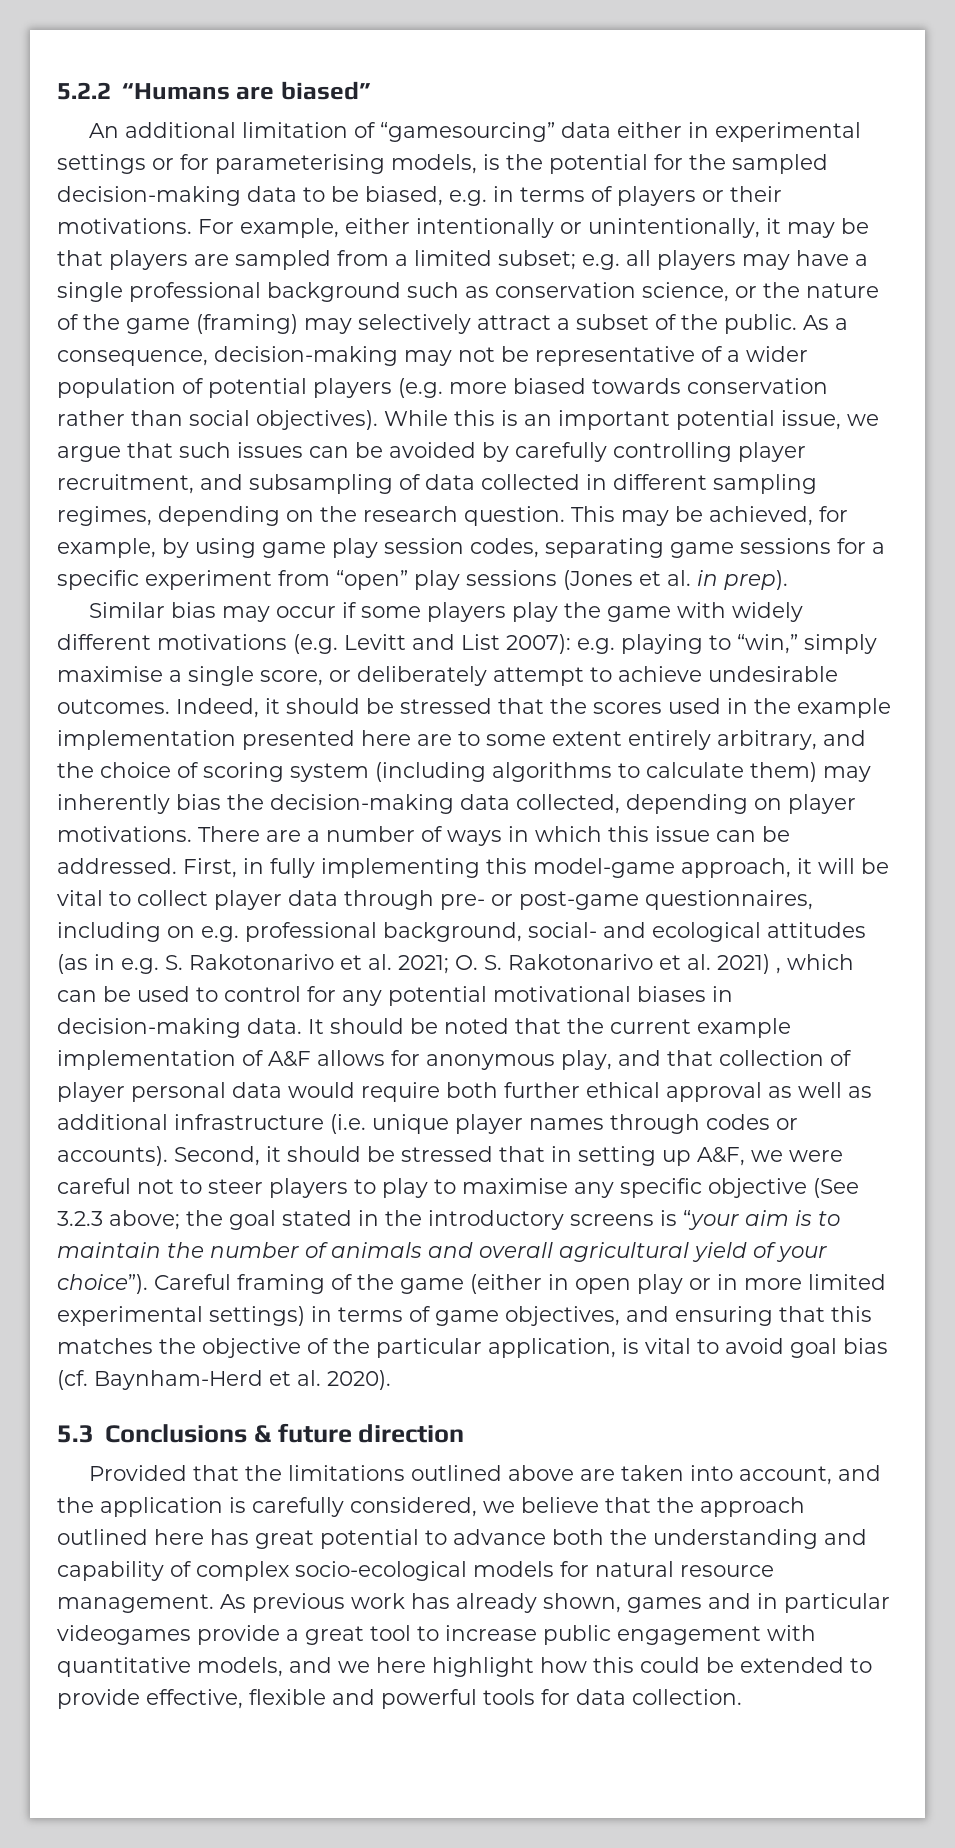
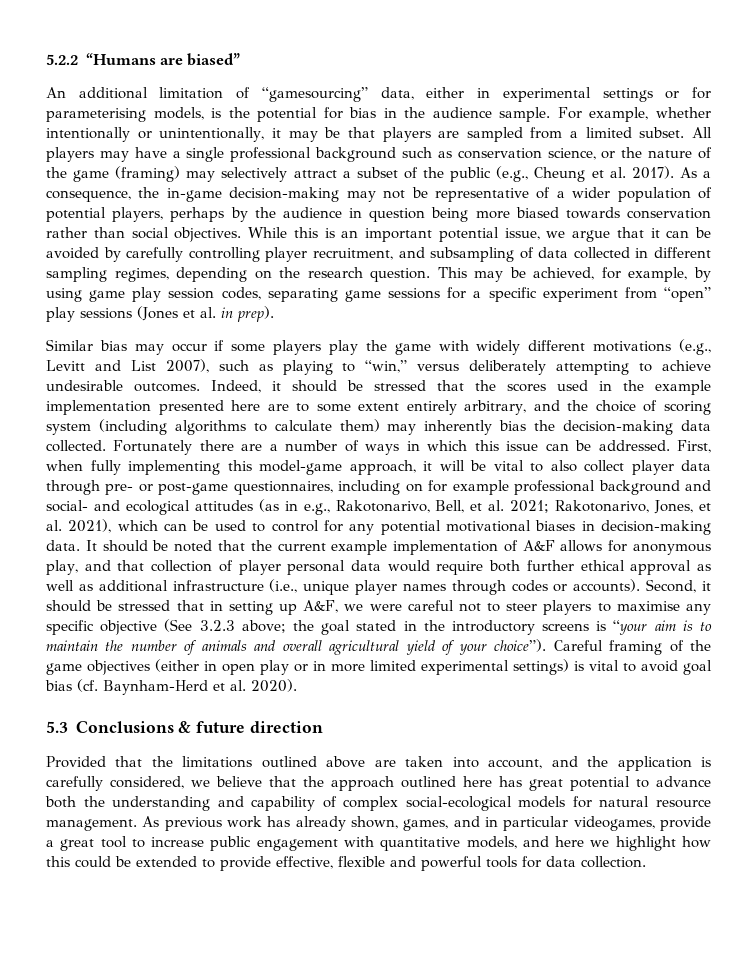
[560,122,611,138] data -> [380,87,414,100] data,
[689,154,828,174] [57,186,782,206] [57,218,192,234] the sampled decision-making data to be biased, e.g. in terms of players or their motivations. -> [349,107,551,122] bias in the audience sample.
[345,218,410,234] either -> [656,107,712,118] whether
[498,250,651,270] subset; e.g. all -> [639,127,712,138] subset. All
[724,314,797,334] public. -> [450,166,674,182] public (e.g., Cheung et al. 2017).
(208, 358) none -> [138,187,222,202] the in-game
[313,378,443,398] players (e.g. -> [112,207,469,222] players, perhaps by the audience in question being
[256,410,378,430] objectives). -> [174,227,242,242] objectives.
[179,442,303,458] such issues -> [650,228,660,238] it
[293,634,338,654] (e.g. -> [679,339,711,355] (e.g.,
[506,634,877,654] [57,666,584,686] 2007): e.g. playing to “win,” simply maximise a single score, or deliberately attempt -> [165,359,630,375] 2007), such as playing to “win,” versus deliberately attempting
[516,794,856,814] [57,826,260,842] collected, depending on player motivations. There -> [46,440,234,455] collected. Fortunately there
[243,858,264,874] in -> [46,460,83,471] when
(131, 898) none -> [550,460,577,472] also
[201,922,522,942] e.g. professional background, -> [428,480,711,495] for example professional background and
[121,954,781,974] e.g. S. Rakotonarivo et al. 2021; O. S. Rakotonarivo et al. 2021) , -> [303,500,712,515] [46,519,112,533] e.g., Rakotonarivo, Bell, et al. 2021; Rakotonarivo, Jones, et al. 2021),
[330,1114,366,1134] (i.e. -> [269,579,298,593] (i.e.,
[382,1178,456,1198] play to -> (611, 607) none
(464, 1286) none -> [87,660,150,675] objectives
[311,1306,872,1326] [57,1338,616,1358] in terms of game objectives, and ensuring that this matches the objective of the particular application, -> (569, 667) none
[295,1561,467,1581] socio-ecological -> [405,796,512,811] social-ecological
[627,1597,702,1613] games -> [403,819,449,831] games,
[57,1625,191,1645] videogames -> [573,816,655,831] videogames,
[338,1657,426,1673] we here -> [555,836,610,847] here we

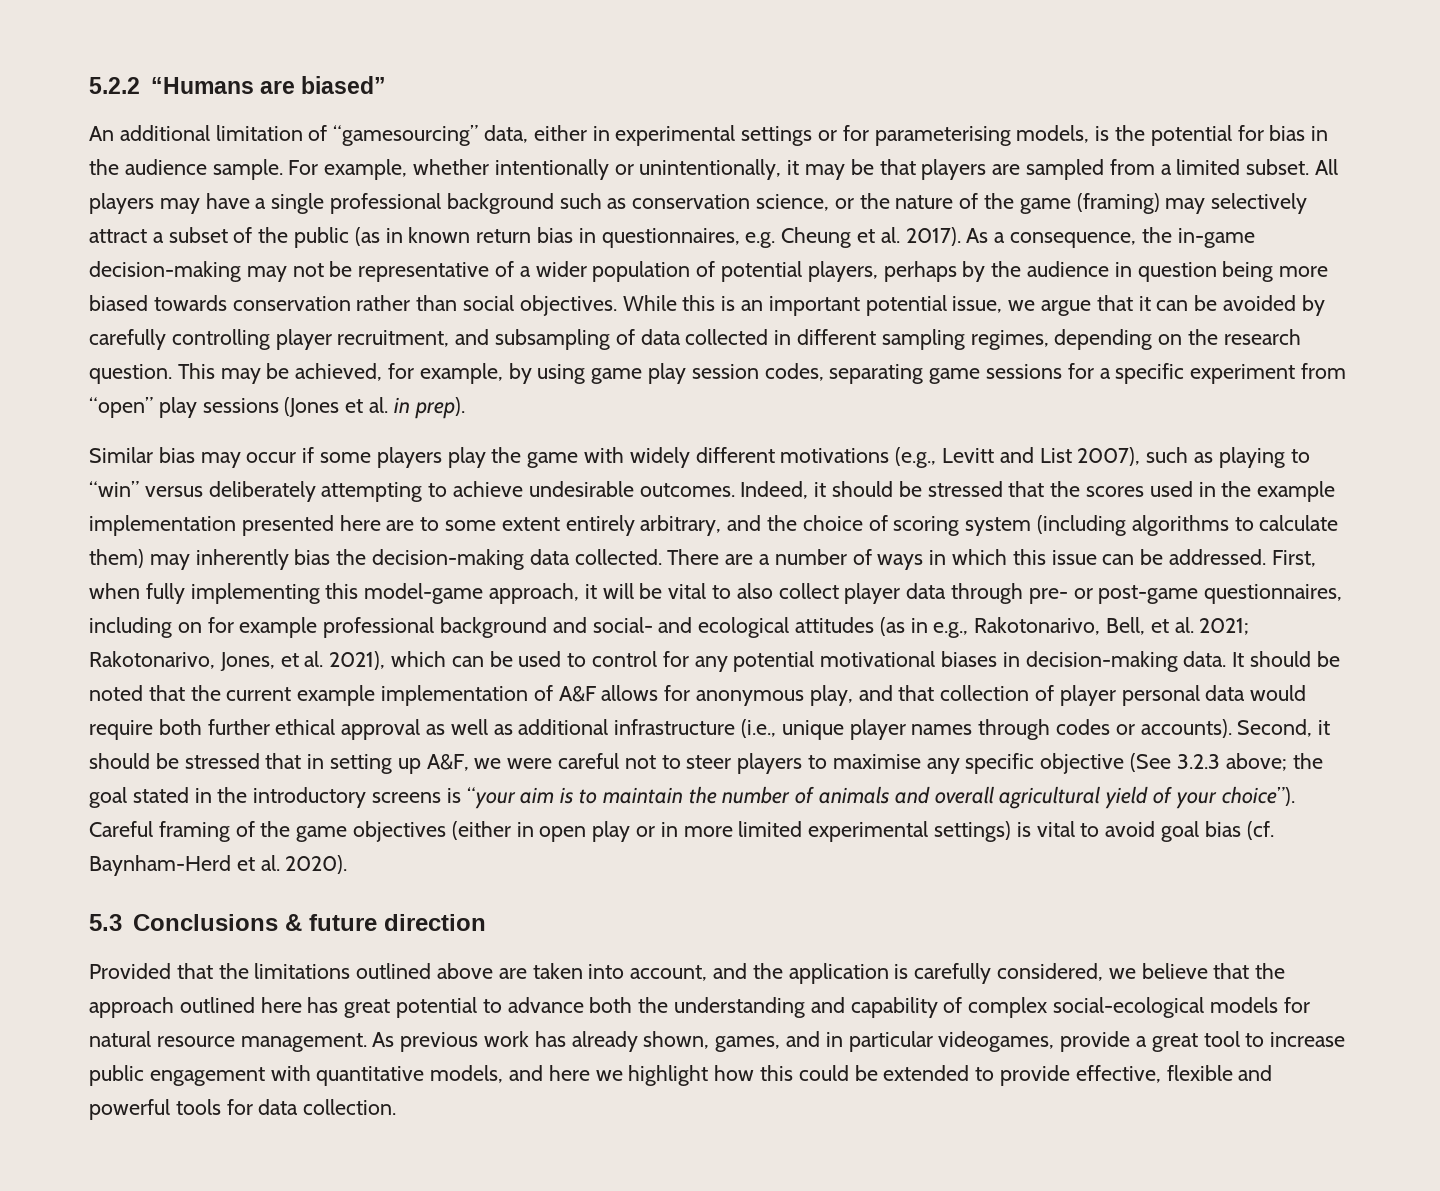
[496,166,529,182] (e.g., -> [354,227,776,248] (as in known return bias in questionnaires, e.g.
[365,360,408,373] “win,” -> [89,481,139,497] “win”
[113,440,234,455] Fortunately there -> [667,549,720,565] There

